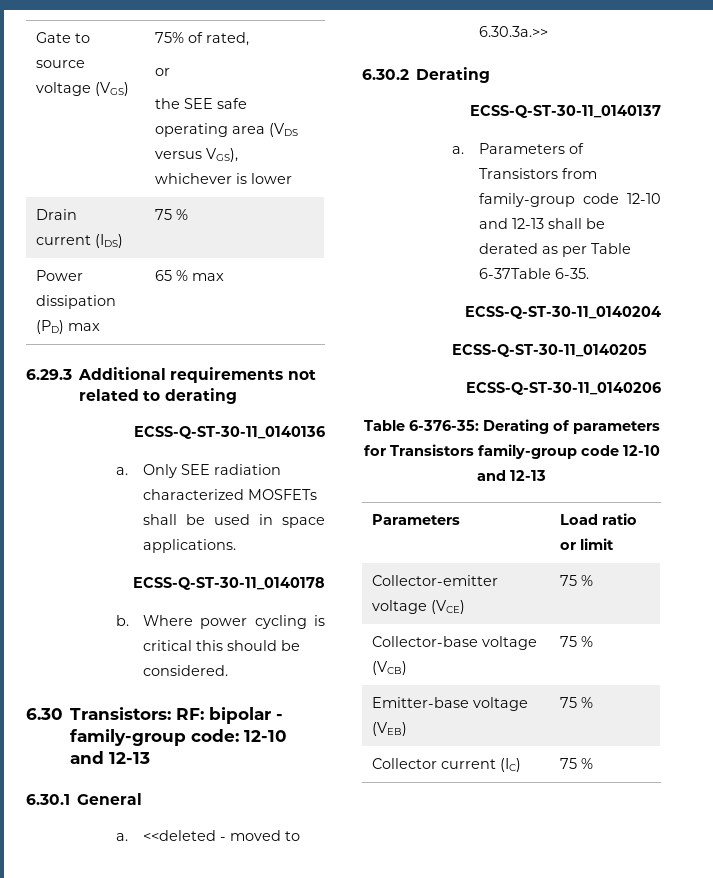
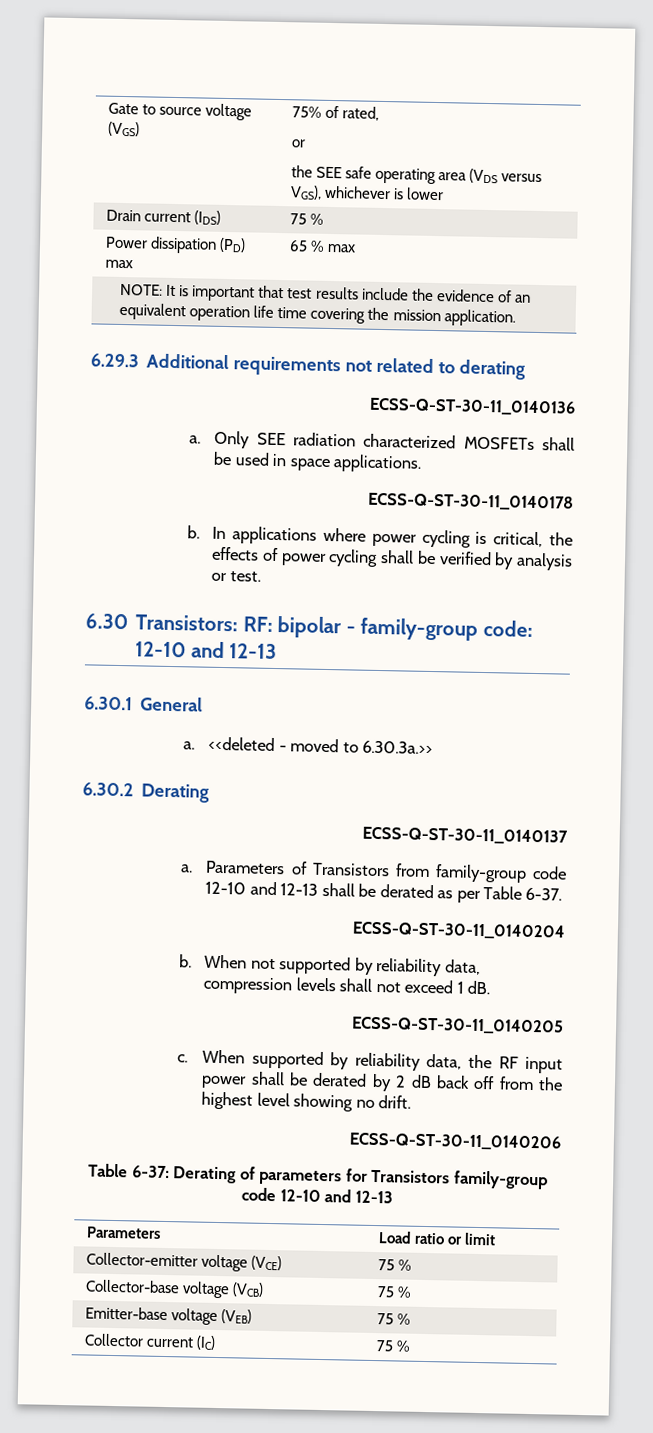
(225, 277) none -> [120,283,531,303] [119,302,516,327] // NOTE: It is important that test results include the evidence of an equivalent operation life time covering the mission application.
[142,615,326,629] [142,640,300,651] [142,665,228,676] Where power cycling is critical this should be considered. -> [212,526,573,548] [211,546,574,571] [211,571,261,582] In applications where power cycling is critical, the effects of power cycling shall be verified by analysis or test.
[478,268,589,279] 6-37Table 6-35. -> [525,887,563,901] 6-37.
[451,344,647,357] ECSS-Q-ST-30-11_0140205 -> [179,954,481,977] [203,976,491,995] [351,1016,564,1035] [177,1049,564,1074] [201,1071,564,1092] [201,1091,412,1112] b. When not supported by reliability data, compression levels shall not exceed 1 dB. // ECSS-Q-ST-30-11_0140205 // c. When supported by reliability data, the RF input power shall be derated by 2 dB back off from the highest level showing no drift.
[408,420,479,431] 6-376-35: -> [131,1165,170,1179] 6-37:

